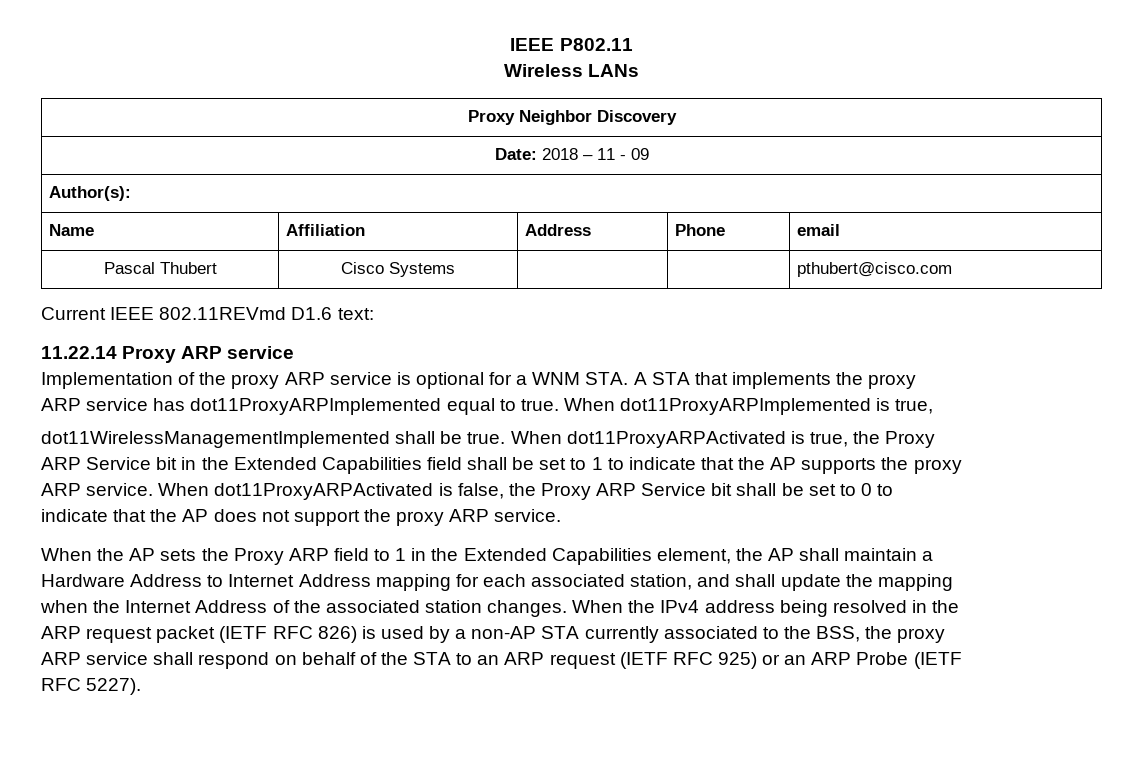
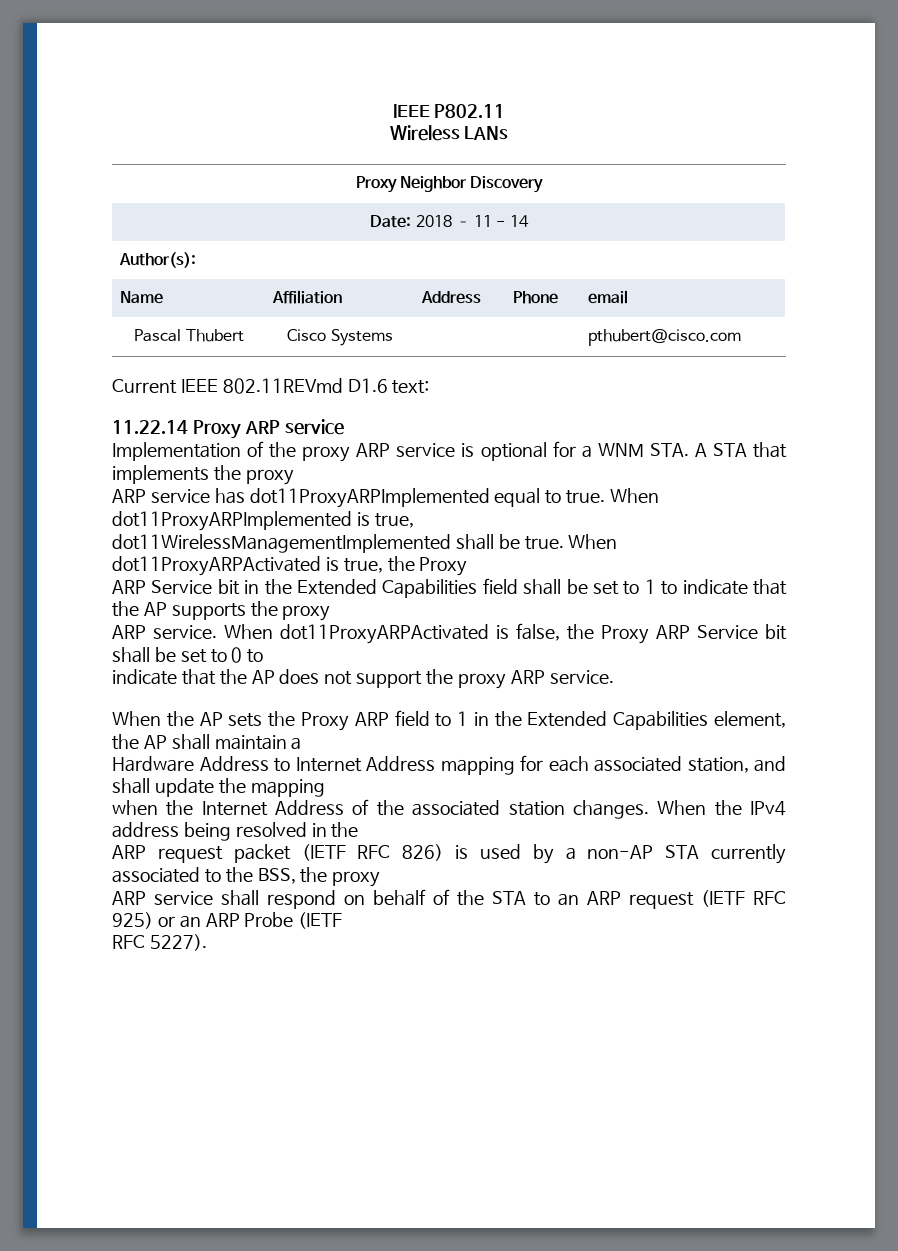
[630,148,649,160] 09 -> [509,215,529,227] 14

